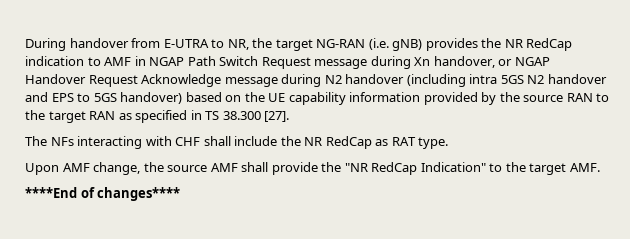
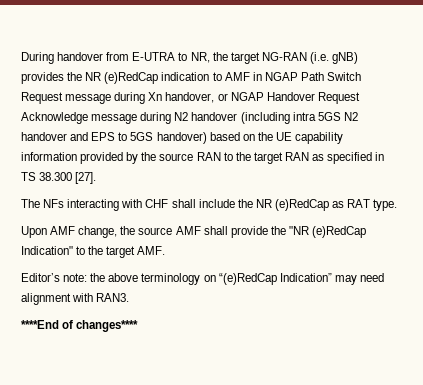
[526,38,573,51] RedCap -> [104,72,159,84] (e)RedCap
[325,136,372,149] RedCap -> [274,199,329,211] (e)RedCap
[371,162,418,175] RedCap -> [312,226,367,238] (e)RedCap
(600, 167) none -> [21,273,384,285] [21,293,130,305] // Editor’s note: the above terminology on “(e)RedCap Indication” may need alignment with RAN3.

